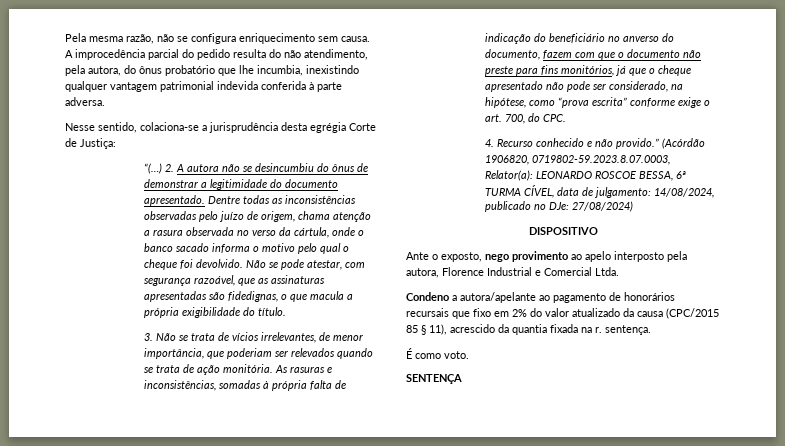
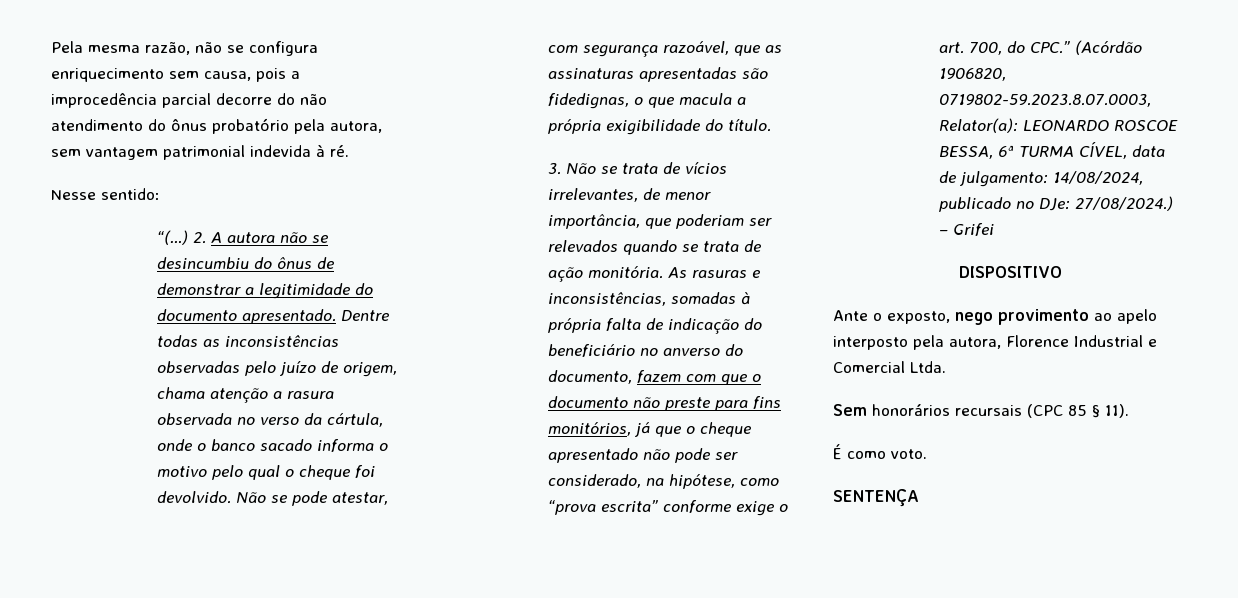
[341,36,370,42] [65,49,368,60] [65,65,359,76] [65,81,342,92] [65,97,105,106] [65,122,376,133] [65,138,116,149] causa. A improcedência parcial do pedido resulta do não atendimento, pela autora, do ônus probatório que lhe incumbia, inexistindo qualquer vantagem patrimonial indevida conferida à parte adversa. // Nesse sentido, colaciona-se a jurisprudência desta egrégia Corte de Justiça: -> [204,68,300,82] [51,93,327,108] [51,118,382,134] [51,144,349,160] [51,188,160,200] causa, pois a improcedência parcial decorre do não atendimento do ônus probatório pela autora, sem vantagem patrimonial indevida à ré. // Nesse sentido:
[542,114,566,122] [484,138,659,149] CPC. // 4. Recurso conhecido e não provido.” -> [1030,41,1071,54] CPC.”
[571,201,633,212] 27/08/2024) -> [1075,196,1174,211] [939,223,995,236] 27/08/2024.) – Grifei
[406,292,675,303] [406,308,719,319] [406,324,651,335] Condeno a autora/apelante ao pagamento de honorários recursais que fixo em 2% do valor atualizado da causa (CPC/2015 85 § 11), acrescido da quantia fixada na r. sentença. -> [833,404,1129,418] Sem honorários recursais (CPC 85 § 11).

